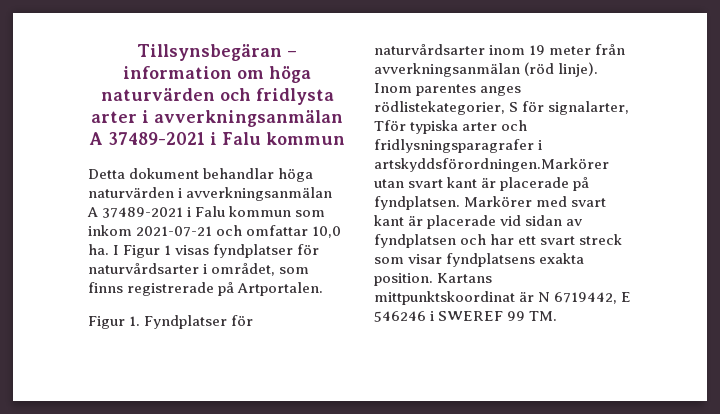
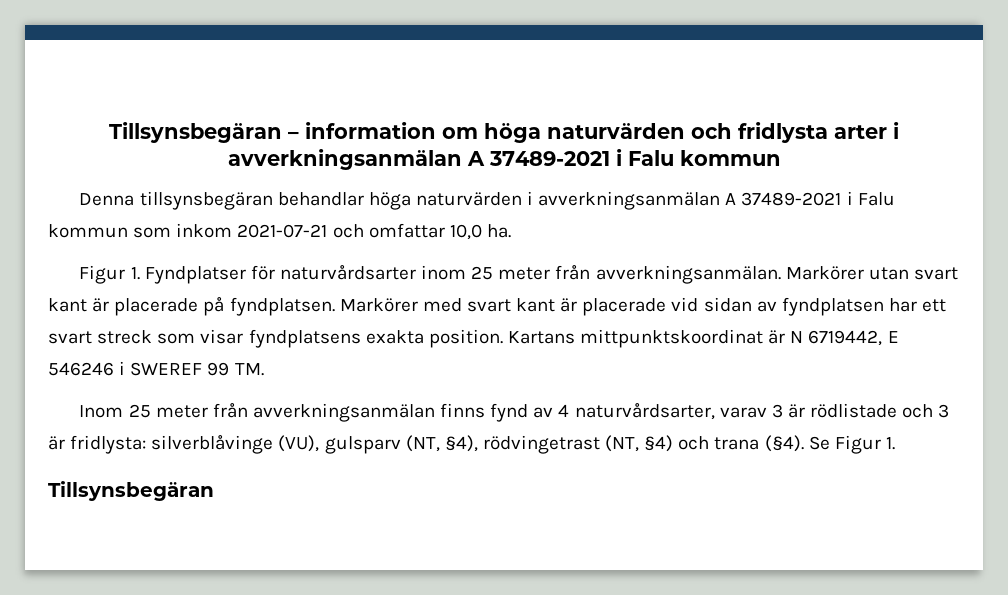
[88,168,200,179] Detta dokument -> [79,191,273,210] Denna tillsynsbegäran
[113,244,320,258] [88,263,310,276] [88,282,324,296] I Figur 1 visas fyndplatser för naturvårdsarter i området, som finns registrerade på Artportalen. -> (511, 231) none
[529,44,626,55] [374,62,599,77] [374,83,522,96] [374,101,630,115] [374,120,528,134] [374,139,543,153] [374,158,609,172] 19 meter från avverkningsanmälan (röd linje). Inom parentes anges rödlistekategorier, S för signalarter, Tför typiska arter och fridlysningsparagrafer i artskyddsförordningen.Markörer -> [471,265,864,284] 25 meter från avverkningsanmälan. Markörer
[460,234,487,245] och -> (884, 306) none
(558, 316) none -> [79,403,950,422] [48,435,895,454] [48,481,214,501] // Inom 25 meter från avverkningsanmälan finns fynd av 4 naturvårdsarter, varav 3 är rödlistade och 3 är fridlysta: silverblåvinge (VU), gulsparv (NT, §4), rödvingetrast (NT, §4) och trana (§4). Se Figur 1. // Tillsynsbegäran

